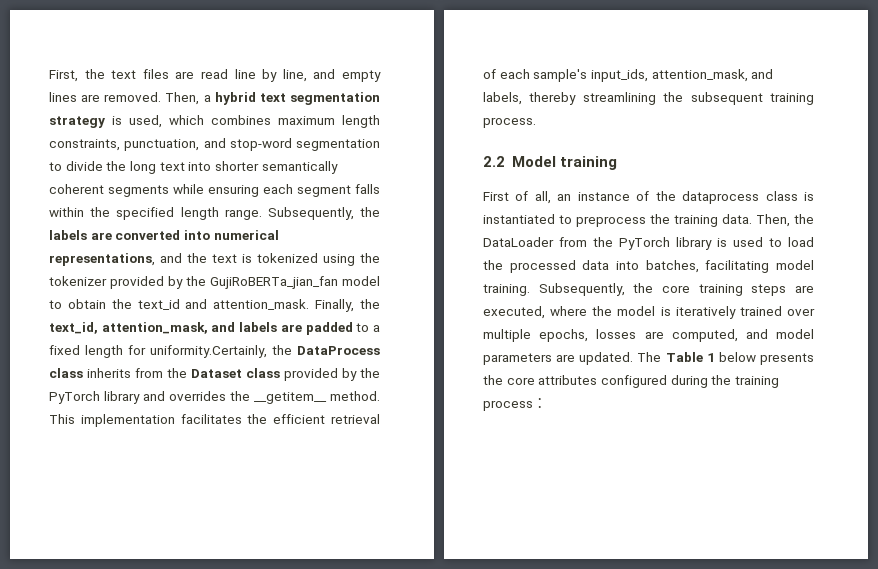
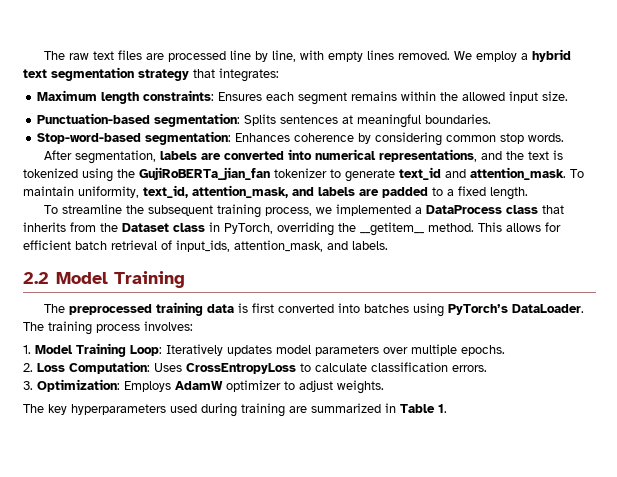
[49,69,105,82] First, the -> [43,51,89,60] The raw
[201,69,228,79] read -> [167,51,226,62] processed
[313,69,336,79] and -> [299,50,324,60] with
[81,92,200,105] are removed. Then, -> [397,51,517,62] removed. We employ
[112,115,380,128] [49,138,380,151] [49,161,338,174] [49,184,259,197] is used, which combines maximum length constraints, punctuation, and stop-word segmentation to divide the long text into shorter semantically coherent segments while ensuring -> [193,68,279,82] [37,90,263,104] that integrates: // Maximum length constraints: Ensures
[355,184,380,194] falls -> [351,91,398,101] remains
[116,207,380,220] specified length range. Subsequently, the -> [462,91,569,103] [37,113,492,128] [37,131,565,146] [43,150,156,164] allowed input size. // Punctuation-based segmentation: Splits sentences at meaningful boundaries. // Stop-word-based segmentation: Enhances coherence by considering common stop words. // After segmentation,
[49,276,380,289] [49,299,380,312] tokenizer provided by the GujiRoBERTa_jian_fan model to obtain the text_id and attention_mask. Finally, the -> [139,167,584,182] [23,186,139,198] GujiRoBERTa_jian_fan tokenizer to generate text_id and attention_mask. To maintain uniformity,
[85,345,292,358] length for uniformity.Certainly, the -> [490,187,528,200] [43,204,422,218] length. // To streamline the subsequent training process, we implemented a
(83, 373) none -> [541,205,564,214] that
[284,368,380,381] [49,391,380,404] [49,414,380,427] [483,69,774,82] [483,92,814,105] [483,117,536,128] [483,156,617,170] [483,191,814,204] [483,214,814,227] [483,237,814,250] [483,260,814,273] [483,283,814,296] [483,306,815,319] [483,329,814,342] [483,352,814,365] [483,375,779,388] [483,398,547,411] provided by the PyTorch library and overrides the __getitem__ method. This implementation facilitates the efficient retrieval of each sample's input_ids, attention_mask, and labels, thereby streamlining the subsequent training process. // 2.2 Model training // First of all, an instance of the dataprocess class is instantiated to preprocess the training data. Then, the DataLoader from the PyTorch library is used to load the processed data into batches, facilitating model training. Subsequently, the core training steps are executed, where the model is iteratively trained over multiple epochs, losses are computed, and model parameters are updated. The Table 1 below presents the core attributes configured during the training process： -> [209,222,561,236] [23,240,388,252] [23,271,185,288] [43,302,584,317] [23,321,193,335] [23,343,505,357] [23,361,487,374] [23,379,384,394] [23,403,447,417] in PyTorch, overriding the __getitem__ method. This allows for efficient batch retrieval of input_ids, attention_mask, and labels. // 2.2 Model Training // The preprocessed training data is first converted into batches using PyTorch’s DataLoader. The training process involves: // 1. Model Training Loop: Iteratively updates model parameters over multiple epochs. // 2. Loss Computation: Uses CrossEntropyLoss to calculate classification errors. // 3. Optimization: Employs AdamW optimizer to adjust weights. // The key hyperparameters used during training are summarized in Table 1.

